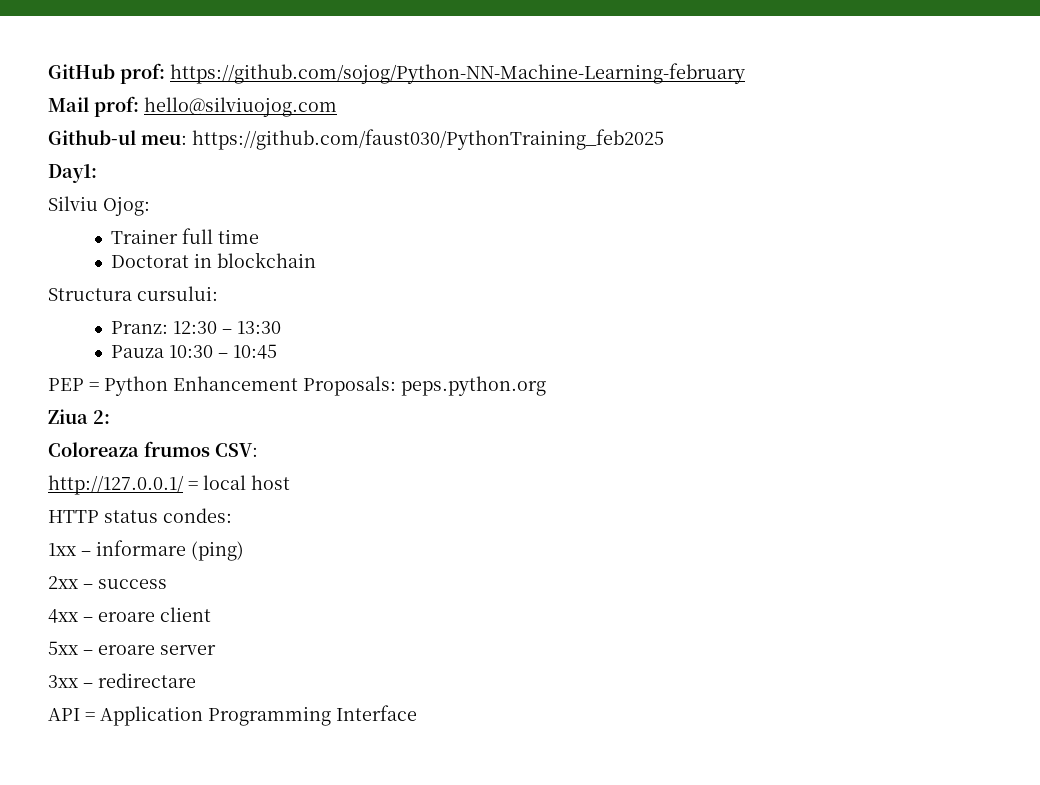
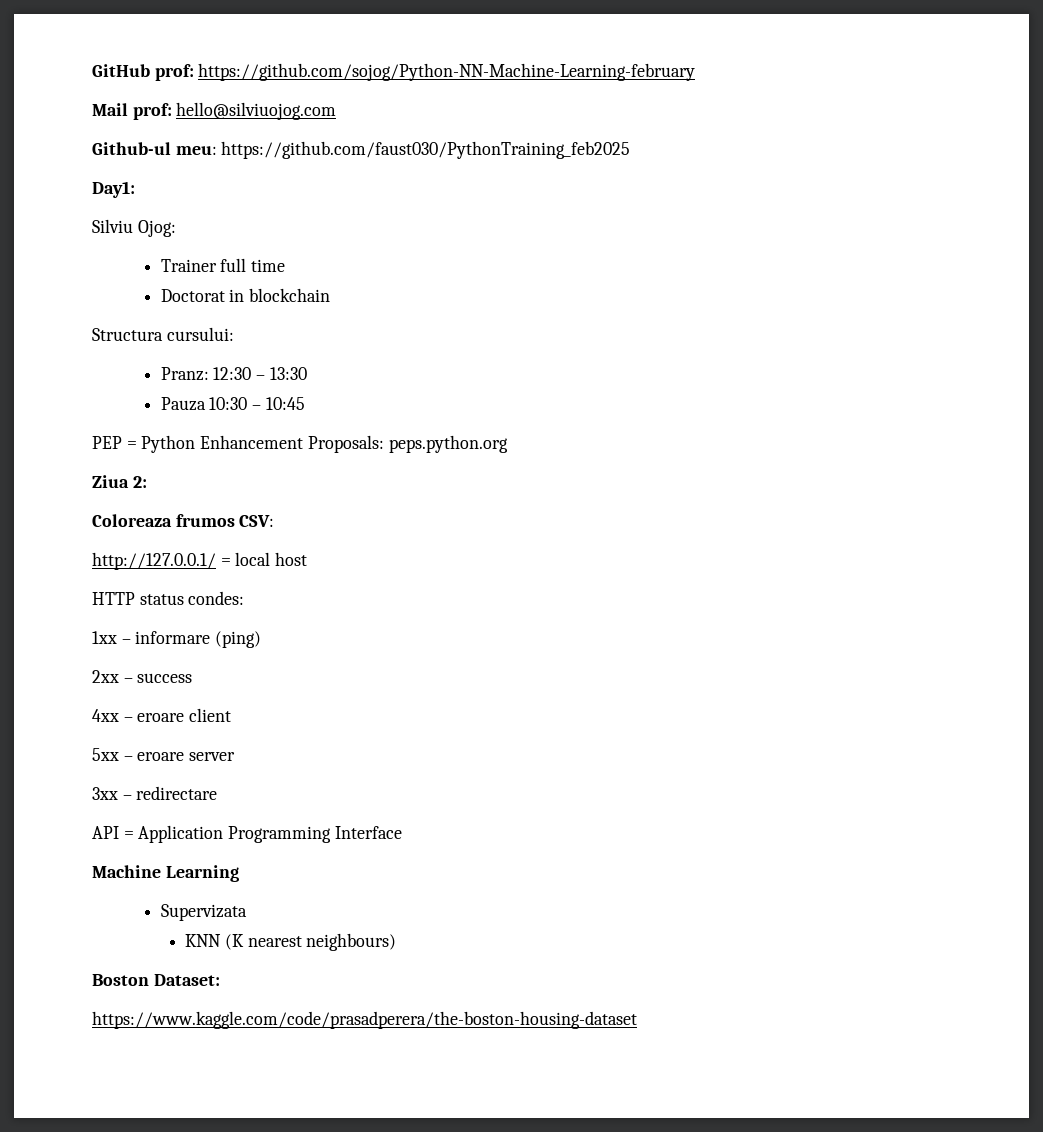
(417, 713) none -> [92,865,239,882] [160,904,247,921] [185,933,397,951] [92,974,220,986] [92,1011,637,1029] // Machine Learning // Supervizata // KNN (K nearest neighbours) // Boston Dataset: // https://www.kaggle.com/code/prasadperera/the-boston-housing-dataset

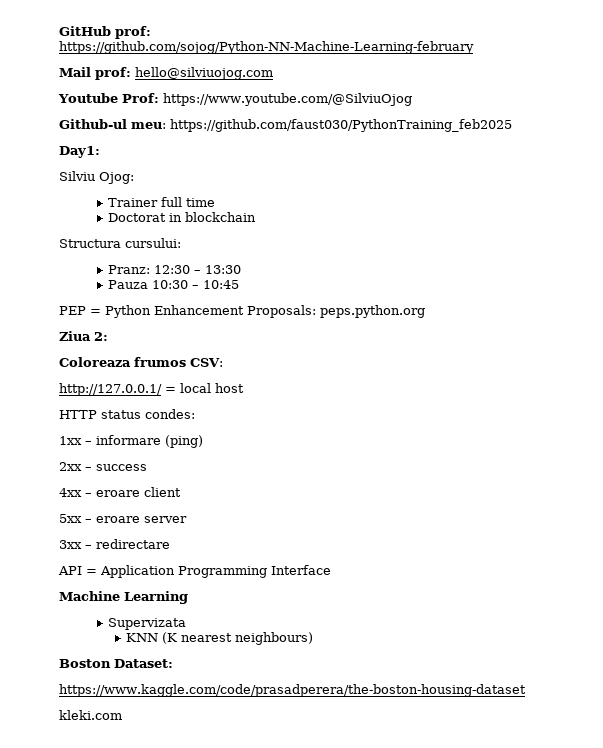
(337, 111) none -> [58,93,412,106] // Youtube Prof: https://www.youtube.com/@SilviuOjog
(637, 1020) none -> [59,710,122,720] // kleki.com

